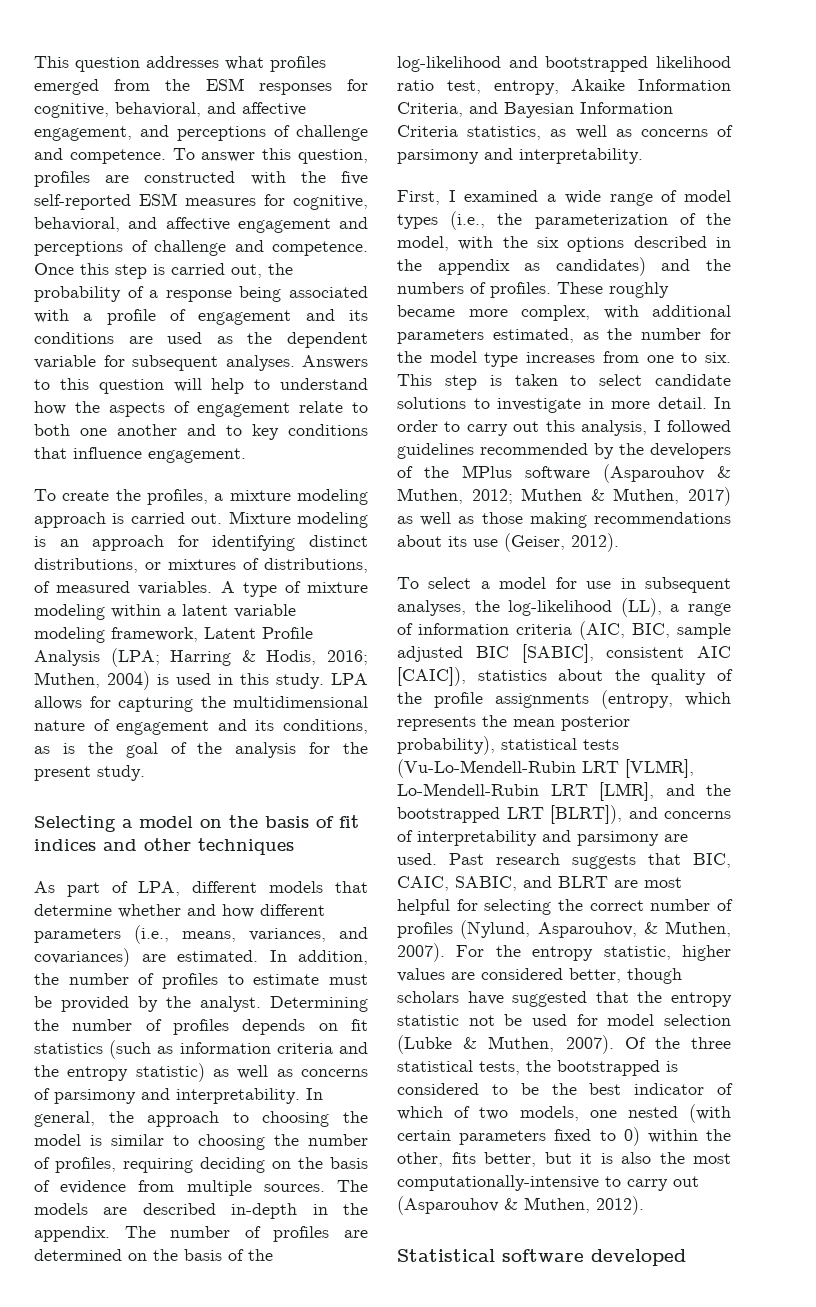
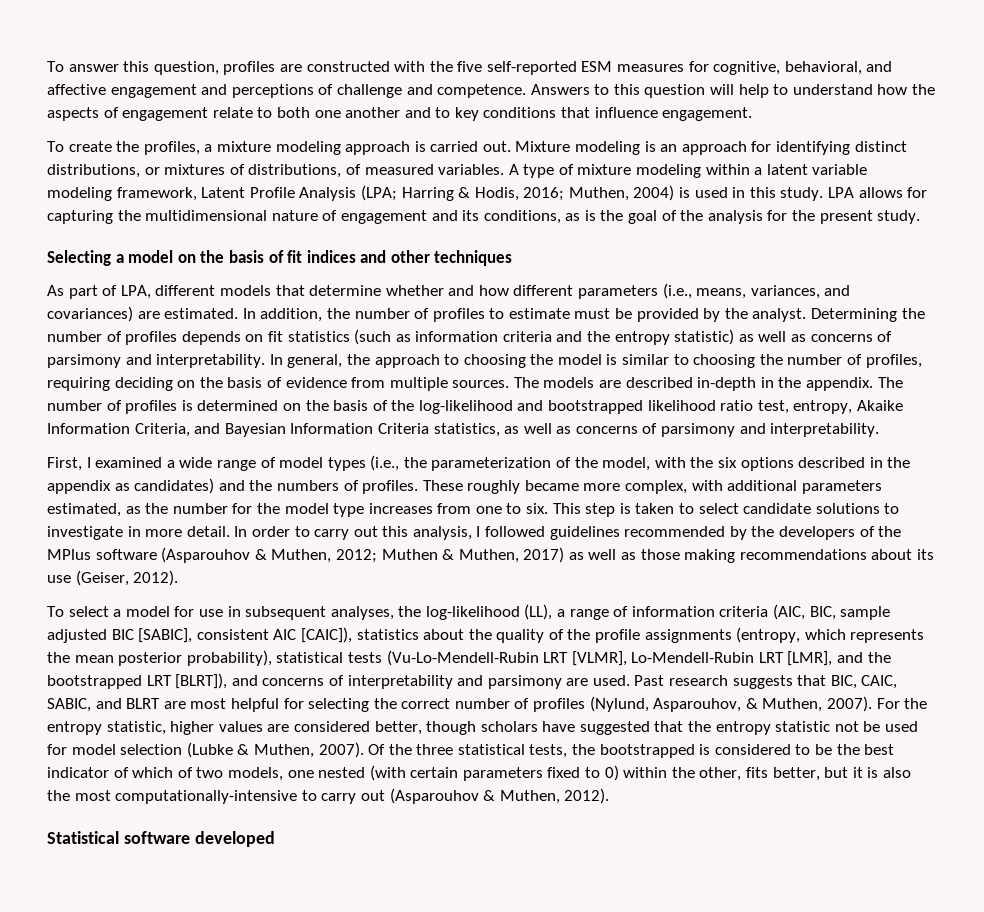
[34,56,326,72] [34,78,368,95] [34,102,306,118] [34,125,368,141] [34,148,166,164] This question addresses what profiles emerged from the ESM responses for cognitive, behavioral, and affective engagement, and perceptions of challenge and competence. -> (47, 66) none
[34,263,293,279] [34,286,368,302] [34,309,368,325] [34,332,368,348] [34,355,295,371] Once this step is carried out, the probability of a response being associated with a profile of engagement and its conditions are used as the dependent variable for subsequent analyses. -> (527, 91) none
[344,1230,368,1238] are -> [181,400,193,411] is

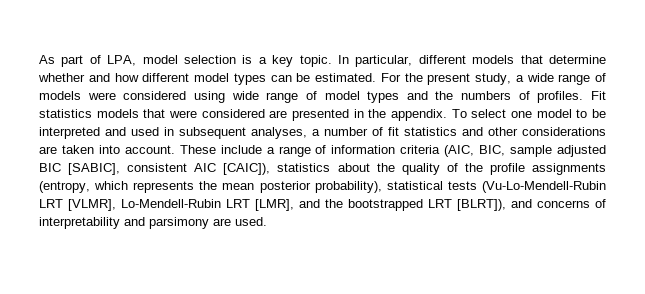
[47,61,893,75] [47,84,936,98] [47,107,753,121] [47,141,907,155] [47,164,868,178] [47,185,928,201] [47,210,921,224] [47,250,513,266] [47,285,151,299] To answer this question, profiles are constructed with the five self-reported ESM measures for cognitive, behavioral, and affective engagement and perceptions of challenge and competence. Answers to this question will help to understand how the aspects of engagement relate to both one another and to key conditions that influence engagement. // To create the profiles, a mixture modeling approach is carried out. Mixture modeling is an approach for identifying distinct distributions, or mixtures of distributions, of measured variables. A type of mixture modeling within a latent variable modeling framework, Latent Profile Analysis (LPA; Harring & Hodis, 2016; Muthen, 2004) is used in this study. LPA allows for capturing the multidimensional nature of engagement and its conditions, as is the goal of the analysis for the present study. // Selecting a model on the basis of fit indices and other techniques // As part of LPA, -> [39,55,413,67] As part of LPA, model selection is a key topic. In particular,
[578,283,851,299] [47,306,925,322] [47,329,893,345] [47,354,922,368] [47,377,903,391] [47,400,904,414] [47,423,880,437] [47,457,175,471] parameters (i.e., means, variances, and covariances) are estimated. In addition, the number of profiles to estimate must be provided by the analyst. Determining the number of profiles depends on fit statistics (such as information criteria and the entropy statistic) as well as concerns of parsimony and interpretability. In general, the approach to choosing the model is similar to choosing the number of profiles, requiring deciding on the basis of evidence from multiple sources. The models are described in-depth in the appendix. The number of profiles is determined on the basis of the log-likelihood and bootstrapped likelihood ratio test, entropy, Akaike Information Criteria, and Bayesian Information Criteria statistics, as well as concerns of parsimony and interpretability. // First, I examined a -> [194,73,606,85] [39,91,225,103] model types can be estimated. For the present study, a wide range of models were considered using
[370,455,911,471] [47,478,215,494] (i.e., the parameterization of the model, with the six options described in the appendix as candidates) -> (400, 97) none
[422,480,882,494] [47,503,900,517] [47,526,902,540] [47,547,935,563] [47,570,179,586] [47,604,553,620] These roughly became more complex, with additional parameters estimated, as the number for the model type increases from one to six. This step is taken to select candidate solutions to investigate in more detail. In order to carry out this analysis, I followed guidelines recommended by the developers of the MPlus software (Asparouhov & Muthen, 2012; Muthen & Muthen, 2017) as well as those making recommendations about its use (Geiser, 2012). // To select a model for use in subsequent analyses, the log-likelihood (LL), -> [591,91,607,100] [39,109,606,121] [39,127,606,139] [39,145,262,154] Fit statistics models that were considered are presented in the appendix. To select one model to be interpreted and used in subsequent analyses, a number of fit statistics and other considerations are taken into account. These include
[634,675,898,689] [47,696,928,712] [47,721,919,735] [47,742,895,758] [47,765,911,781] [47,788,610,804] [47,831,275,847] Past research suggests that BIC, CAIC, SABIC, and BLRT are most helpful for selecting the correct number of profiles (Nylund, Asparouhov, & Muthen, 2007). For the entropy statistic, higher values are considered better, though scholars have suggested that the entropy statistic not be used for model selection (Lubke & Muthen, 2007). Of the three statistical tests, the bootstrapped is considered to be the best indicator of which of two models, one nested (with certain parameters fixed to 0) within the other, fits better, but it is also the most computationally-intensive to carry out (Asparouhov & Muthen, 2012). // Statistical software developed -> (267, 221) none

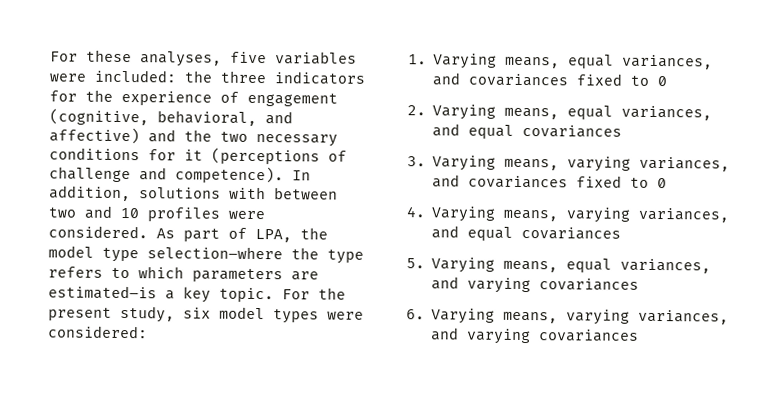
[39,55,606,67] [38,73,606,85] [39,91,607,103] [39,109,606,121] [39,127,606,139] [39,145,607,157] [39,163,606,175] [39,181,606,193] [39,199,606,211] [39,217,267,229] As part of LPA, model selection is a key topic. In particular, different models that determine whether and how different model types can be estimated. For the present study, a wide range of models were considered using wide range of model types and the numbers of profiles. Fit statistics models that were considered are presented in the appendix. To select one model to be interpreted and used in subsequent analyses, a number of fit statistics and other considerations are taken into account. These include a range of information criteria (AIC, BIC, sample adjusted BIC [SABIC], consistent AIC [CAIC]), statistics about the quality of the profile assignments (entropy, which represents the mean posterior probability), statistical tests (Vu-Lo-Mendell-Rubin LRT [VLMR], Lo-Mendell-Rubin LRT [LMR], and the bootstrapped LRT [BLRT]), and concerns of interpretability and parsimony are used. -> [50,49,357,67] [49,69,366,85] [49,89,338,107] [49,108,293,127] [49,127,338,147] [49,147,347,165] [49,166,311,184] [49,185,338,202] [48,205,265,222] [48,225,328,243] [48,245,364,264] [48,266,319,283] [48,285,346,303] [48,305,364,324] [48,325,148,339] [408,53,714,70] [432,72,668,87] [407,104,713,121] [432,123,623,139] [407,155,731,172] [432,174,668,189] [406,206,730,223] [431,225,622,241] [406,257,712,274] [431,276,640,294] [406,308,730,325] [430,327,640,345] For these analyses, five variables were included: the three indicators for the experience of engagement (cognitive, behavioral, and affective) and the two necessary conditions for it (perceptions of challenge and competence). In addition, solutions with between two and 10 profiles were considered. As part of LPA, the model type selection–where the type refers to which parameters are estimated–is a key topic. For the present study, six model types were considered: // 1. Varying means, equal variances, and covariances fixed to 0 // 2. Varying means, equal variances, and equal covariances // 3. Varying means, varying variances, and covariances fixed to 0 // 4. Varying means, varying variances, and equal covariances // 5. Varying means, equal variances, and varying covariances // 6. Varying means, varying variances, and varying covariances

